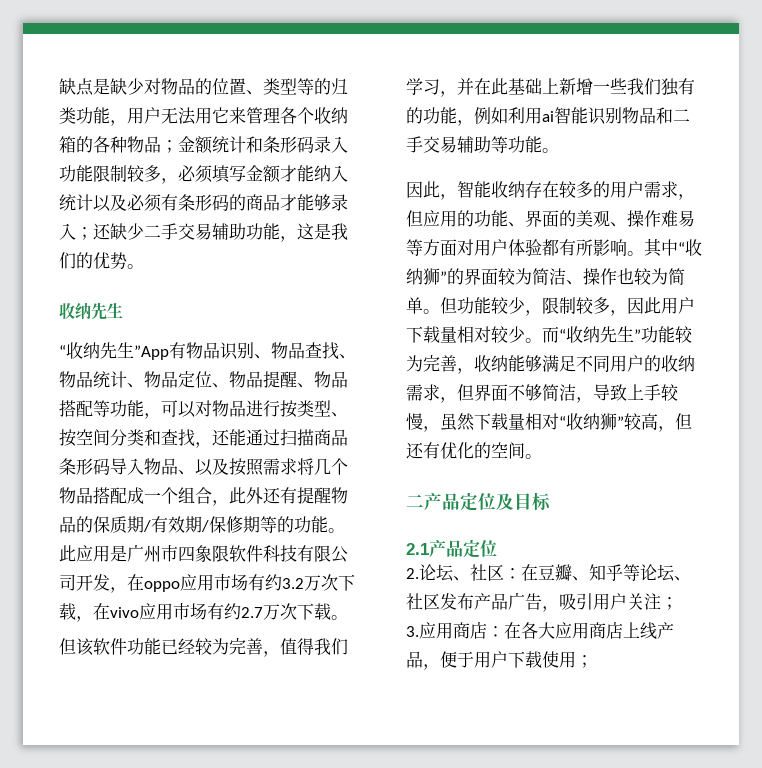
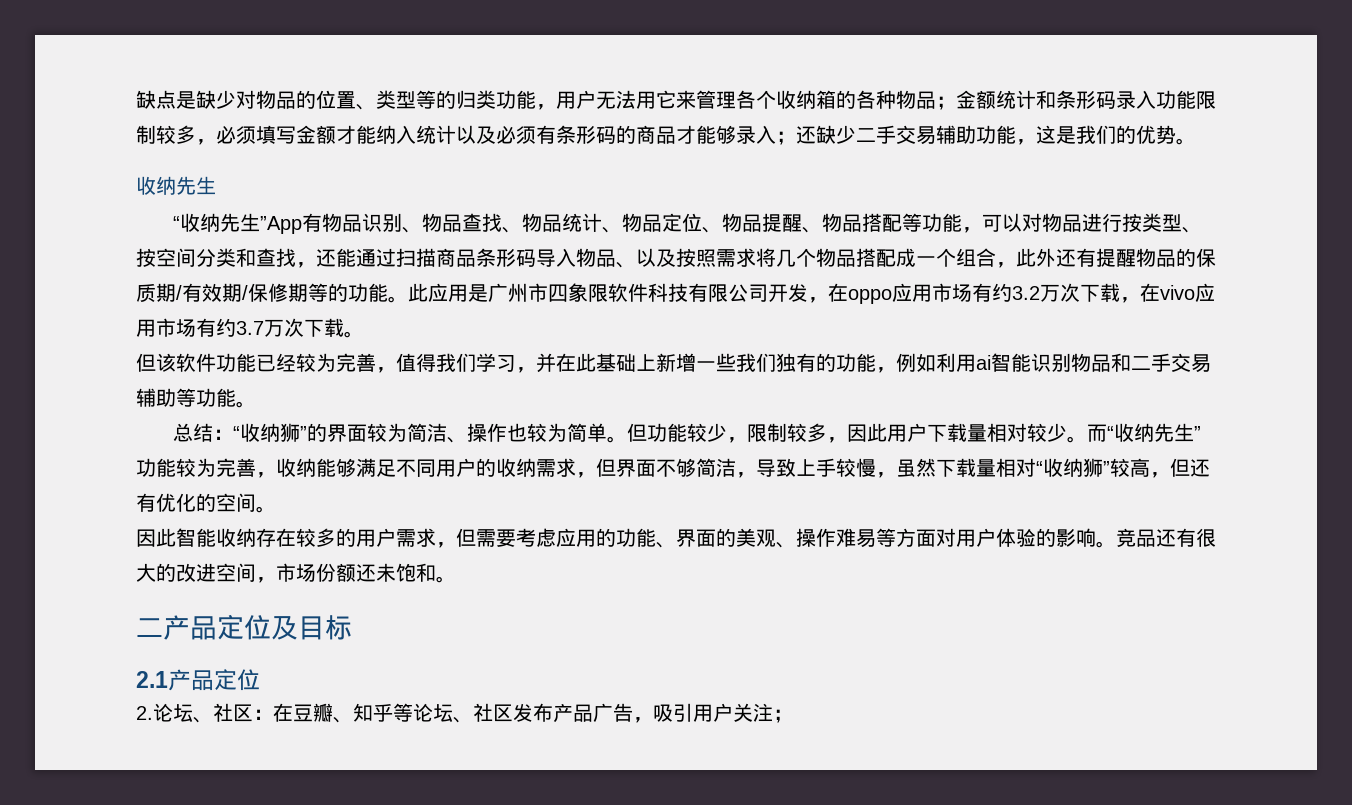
[241,607,263,618] 2.7 -> [236,321,264,335] 3.7
[406,181,695,200] [406,210,695,227] [406,238,678,257] 因此，智能收纳存在较多的用户需求，但应用的功能、界面的美观、操作难易等方面对用户体验都有所影响。其中 -> [173,423,234,442] 总结：
(542, 456) none -> [136,528,1216,548] [136,563,456,583] // 因此智能收纳存在较多的用户需求，但需要考虑应用的功能、界面的美观、操作难易等方面对用户体验的影响。竞品还有很大的改进空间，市场份额还未饱和。
[406,622,674,640] [406,651,593,670] // 3.应用商店：在各大应用商店上线产品，便于用户下载使用； -> (793, 716) none

